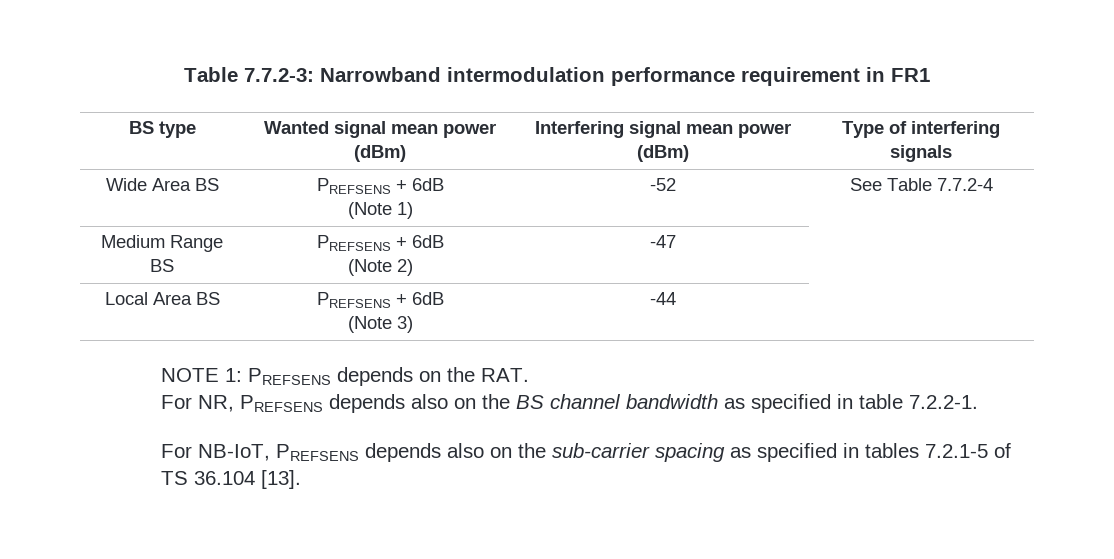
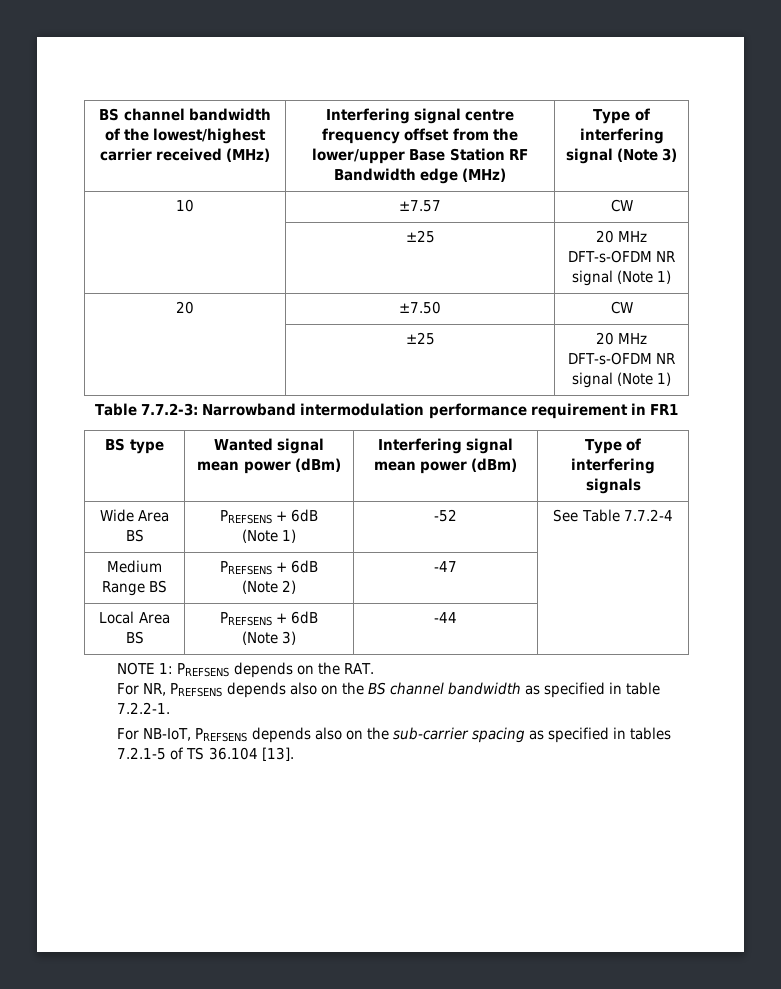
(184, 74) none -> [99,108,271,121] [104,128,267,144] [99,148,271,162] [325,108,515,124] [322,128,518,144] [312,148,528,164] [333,168,507,184] [593,108,650,124] [579,128,664,144] [565,148,678,164] [176,199,194,212] [399,200,441,212] [610,199,633,212] [405,230,435,243] [595,230,648,243] [567,250,676,263] [571,270,672,286] [176,301,194,314] [399,301,441,314] [610,301,633,314] [405,332,435,345] [595,332,648,345] [567,352,676,365] [571,372,672,388] BS channel bandwidth of the lowest/highest carrier received (MHz) | Interfering signal centre frequency offset from the lower/upper Base Station RF Bandwidth edge (MHz) | Type of interfering signal (Note 3) // 10 | ±7.57 | CW // | ±25 | 20 MHz DFT-s-OFDM NR signal (Note 1) // 20 | ±7.50 | CW // | ±25 | 20 MHz DFT-s-OFDM NR signal (Note 1) //

